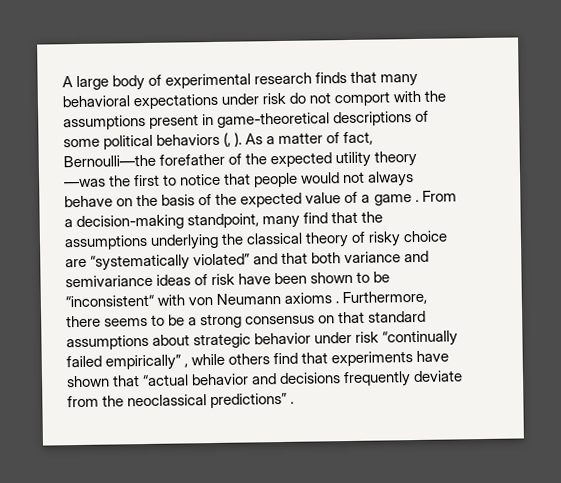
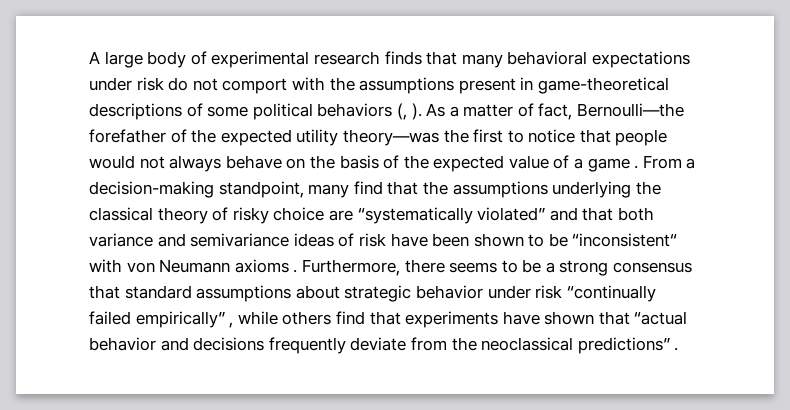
[374,150,418,167] [64,178,106,188] theory —was -> [342,129,439,146] theory—was
[318,315,336,324] on -> (693, 267) none

